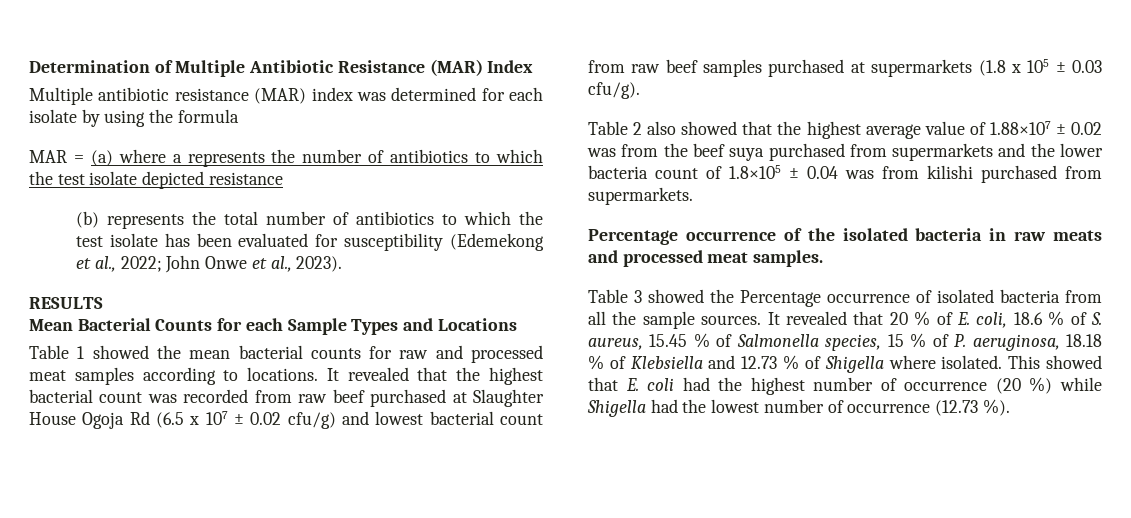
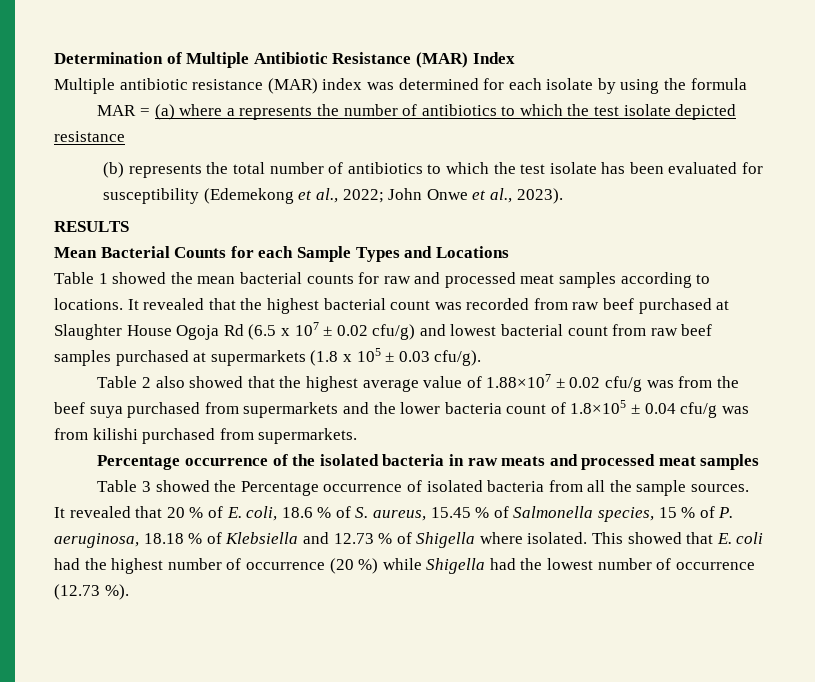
(1102, 128) none -> [605,376,643,392] cfu/g
(838, 172) none -> [680,402,718,418] cfu/g
[753,250,824,267] samples. -> [700,454,760,470] samples

